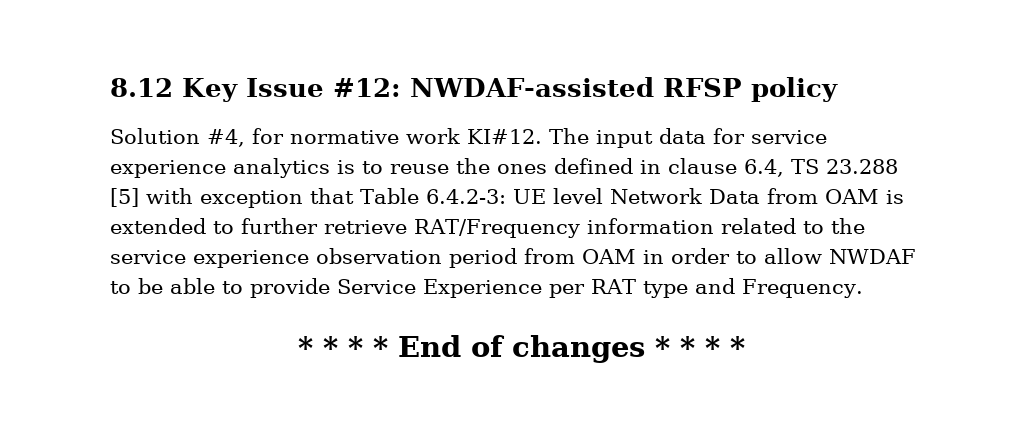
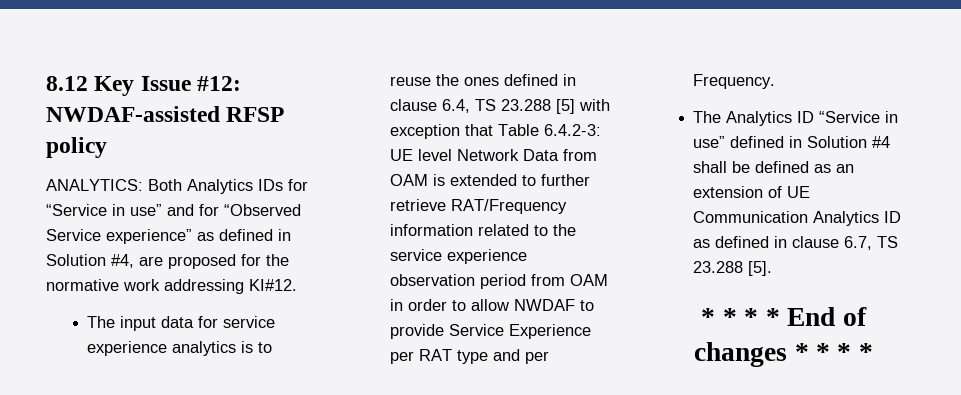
[110,128,284,147] Solution #4, for -> [46,179,308,194] [46,204,301,216] [46,229,291,244] [46,254,289,269] ANALYTICS: Both Analytics IDs for “Service in use” and for “Observed Service experience” as defined in Solution #4, are proposed for the
(460, 136) none -> [164,279,244,294] addressing
(542, 136) none -> (297, 285) //
[138,278,243,294] be able to -> (595, 305) none
(735, 286) none -> [525,351,550,364] per
(863, 288) none -> [693,111,899,126] [693,136,891,148] [693,161,855,173] [693,186,811,198] [693,211,902,226] [693,236,899,250] [693,261,773,276] // The Analytics ID “Service in use” defined in Solution #4 shall be defined as an extension of UE Communication Analytics ID as defined in clause 6.7, TS 23.288 [5].

